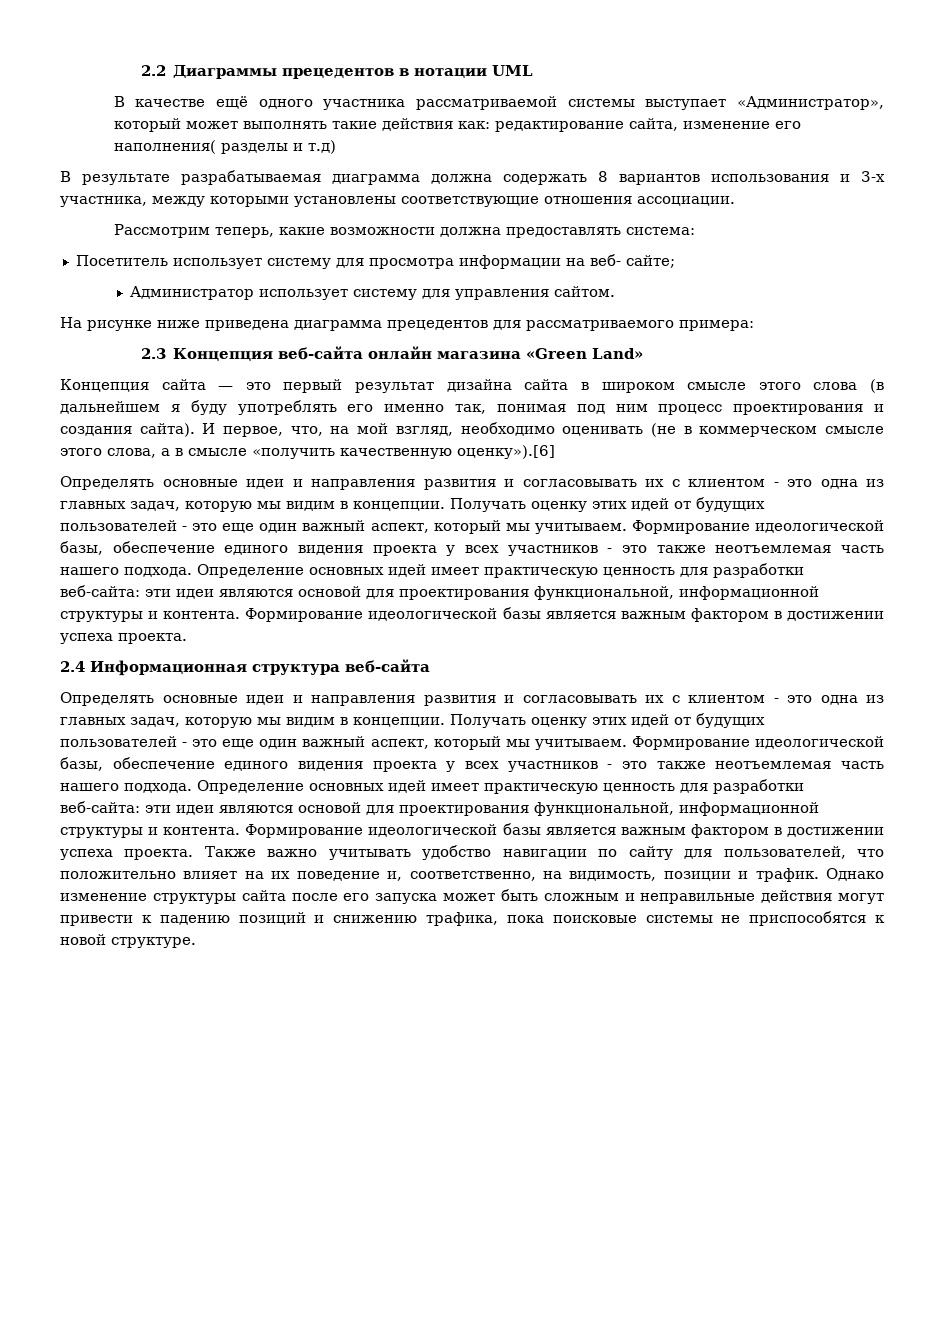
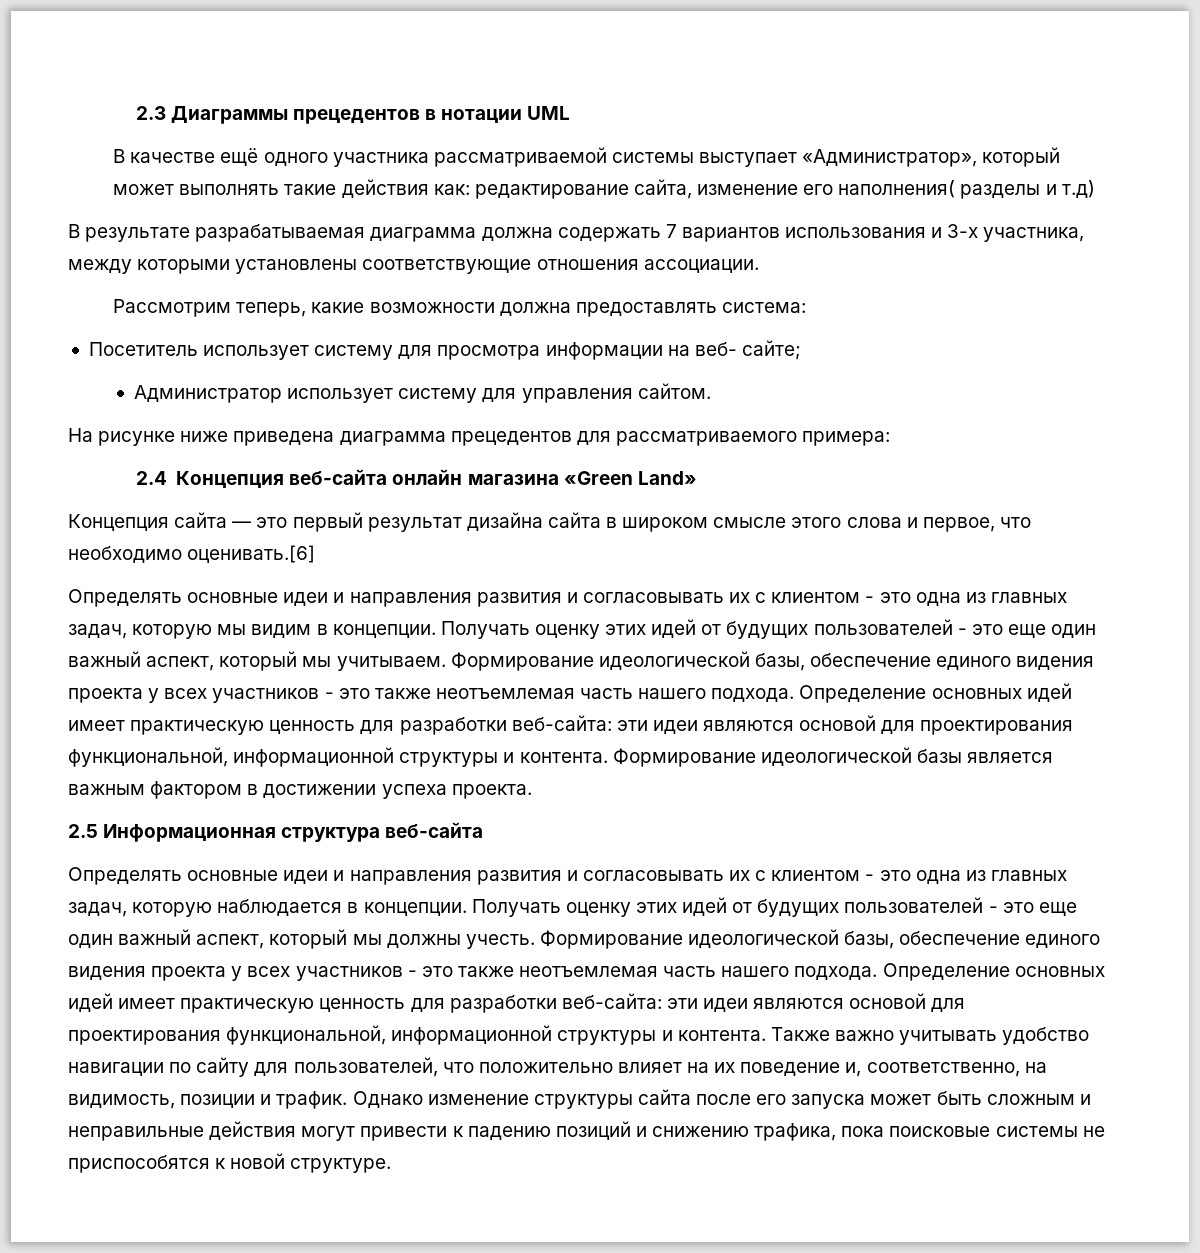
[140,65,166,76] 2.2 -> [135,106,166,120] 2.3
[598,171,608,182] 8 -> [665,224,677,238] 7
[140,348,166,359] 2.3 -> [135,471,167,485] 2.4
[870,379,885,393] [60,400,885,415] [60,422,884,437] [60,445,555,459] (в дальнейшем я буду употреблять его именно так, понимая под ним процесс проектирования и создания сайта). И первое, что, на мой взгляд, необходимо оценивать (не в коммерческом смысле этого слова, а в смысле «получить качественную оценку»).[6] -> [906,517,1031,532] [68,545,316,563] и первое, что необходимо оценивать.[6]
[60,661,85,672] 2.4 -> [68,824,98,838] 2.5
[257,717,335,727] мы видим -> [217,899,343,916] наблюдается
[534,739,627,750] учитываем. -> [386,934,535,949] должны учесть.
[245,823,885,838] [60,849,194,860] Формирование идеологической базы является важным фактором в достижении успеха проекта. -> (766, 1035) none

